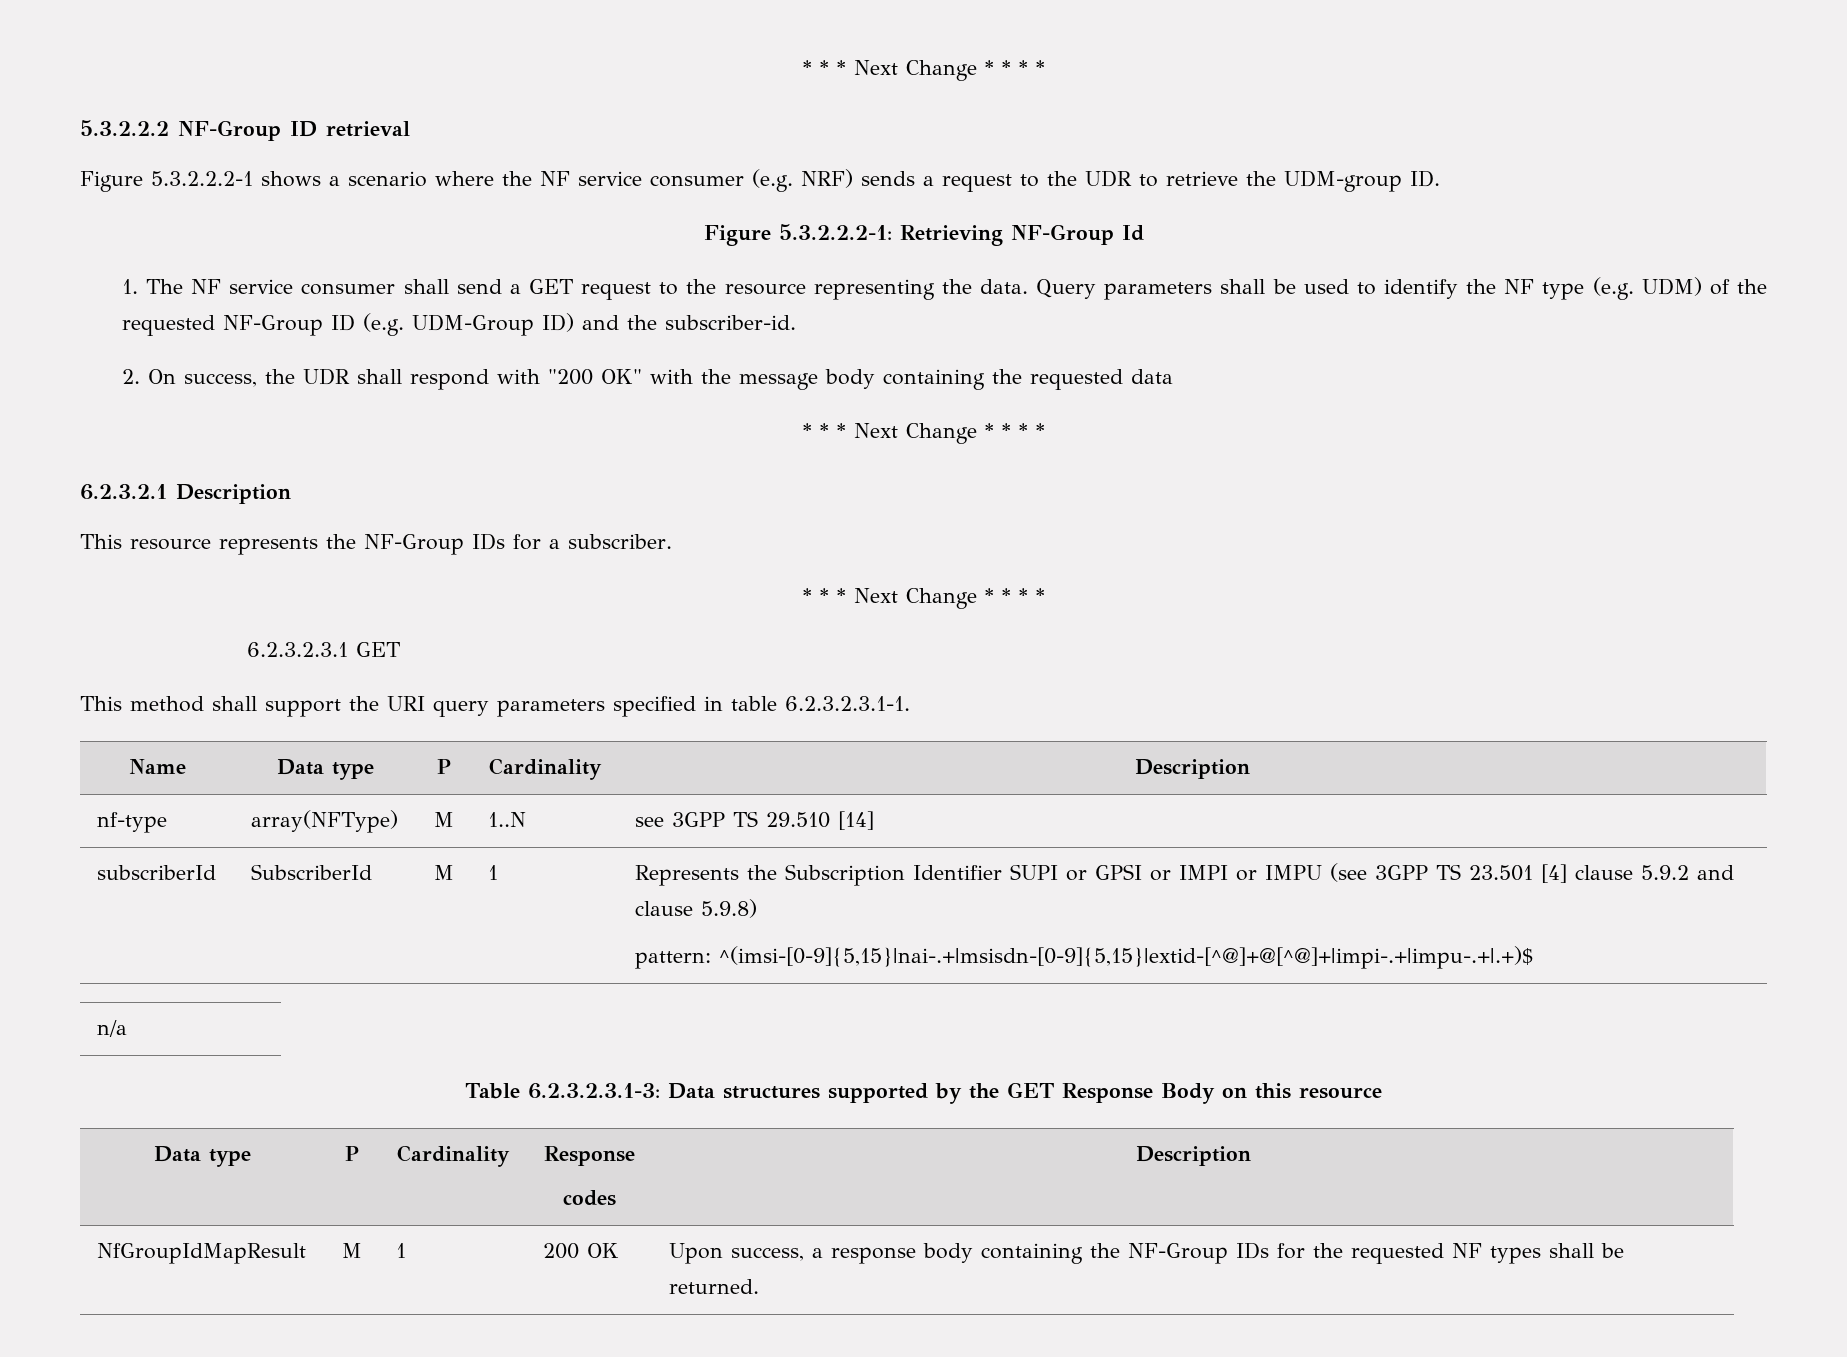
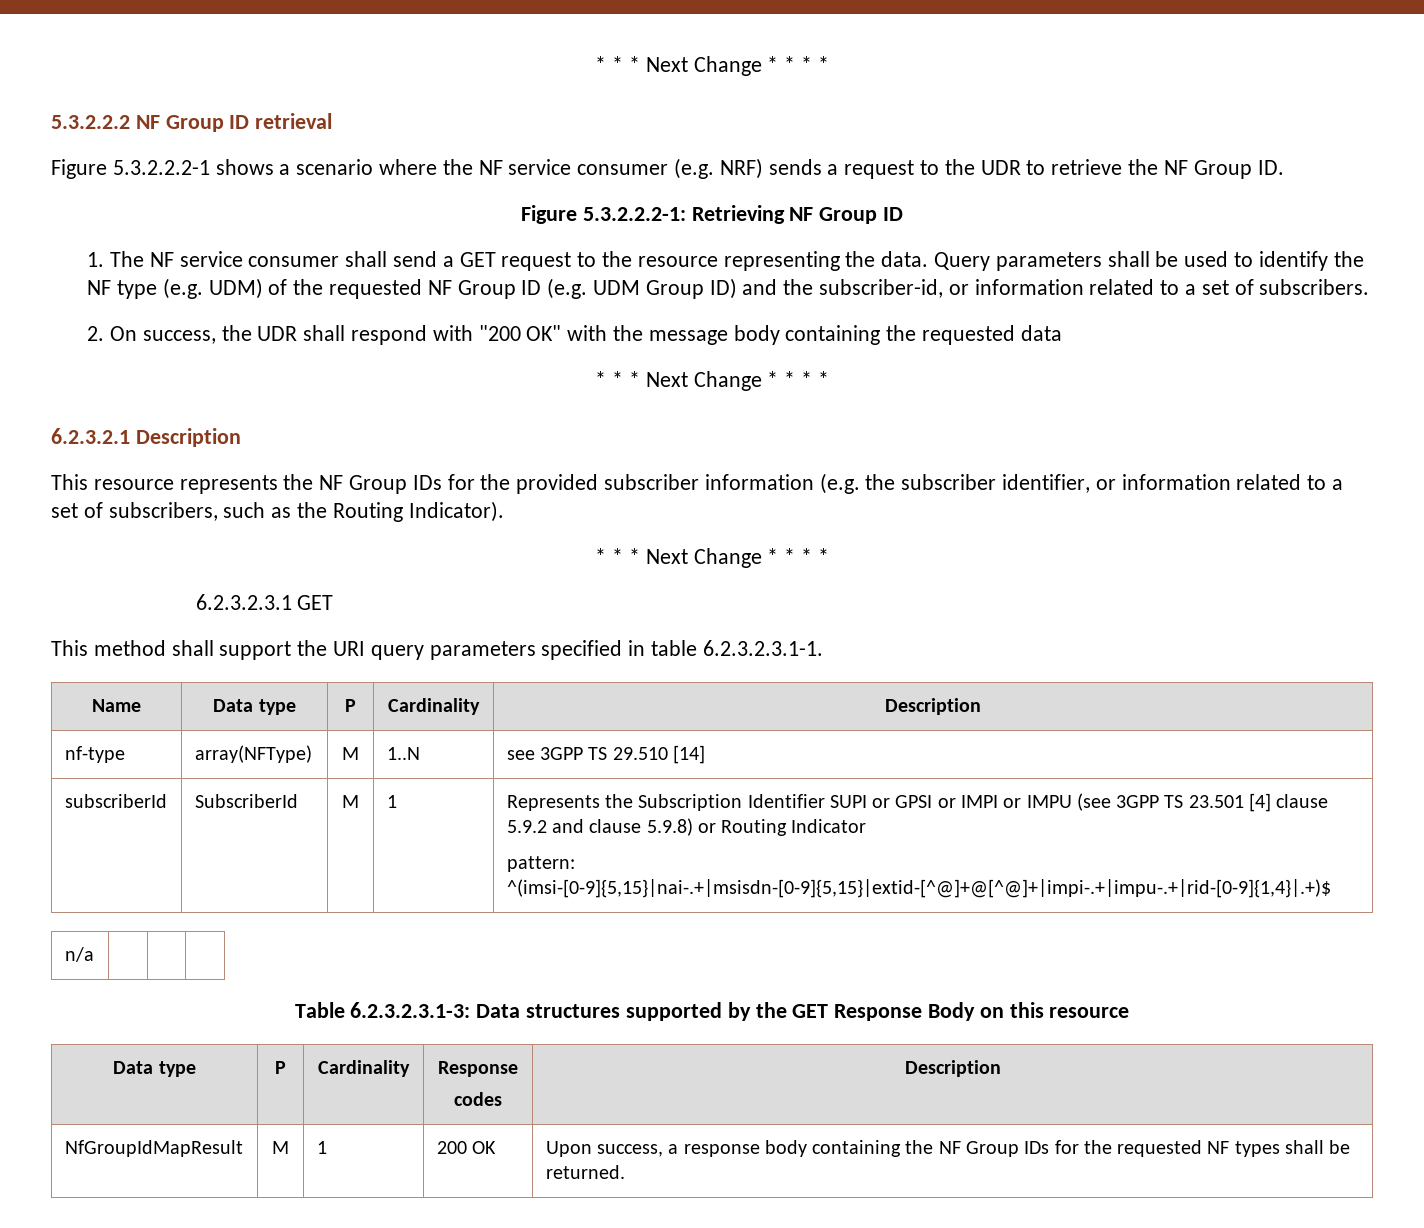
[178,120,281,141] NF-Group -> [135,115,224,132] NF Group
[1284,170,1402,192] UDM-group -> [1163,160,1252,179] NF Group
[1010,224,1144,245] NF-Group Id -> [789,207,904,224] NF Group ID
[222,313,796,336] NF-Group ID (e.g. UDM-Group ID) and the subscriber-id. -> [427,278,1370,299] NF Group ID (e.g. UDM Group ID) and the subscriber-id, or information related to a set of subscribers.
[364,533,672,555] NF-Group IDs for a subscriber. -> [319,473,1344,494] [51,501,504,522] NF Group IDs for the provided subscriber information (e.g. the subscriber identifier, or information related to a set of subscribers, such as the Routing Indicator).
(758, 908) none -> [697,819,867,836] or Routing Indicator
[719,946,1534,969] ^(imsi-[0-9]{5,15}|nai-.+|msisdn-[0-9]{5,15}|extid-[^@]+@[^@]+|impi-.+|impu-.+|.+)$ -> [506,879,1331,898] ^(imsi-[0-9]{5,15}|nai-.+|msisdn-[0-9]{5,15}|extid-[^@]+@[^@]+|impi-.+|impu-.+|rid-[0-9]{1,4}|.+)$
[1128,1243,1229,1264] NF-Group -> [938,1141,1020,1157] NF Group

